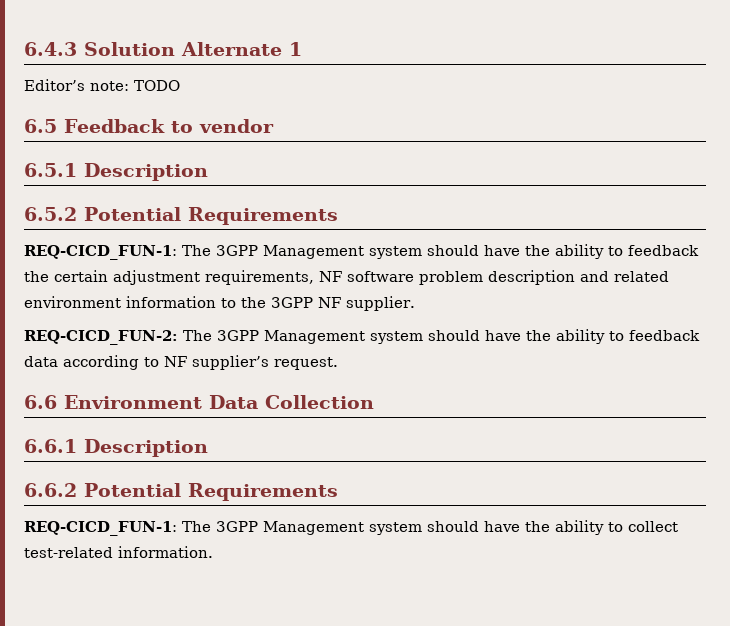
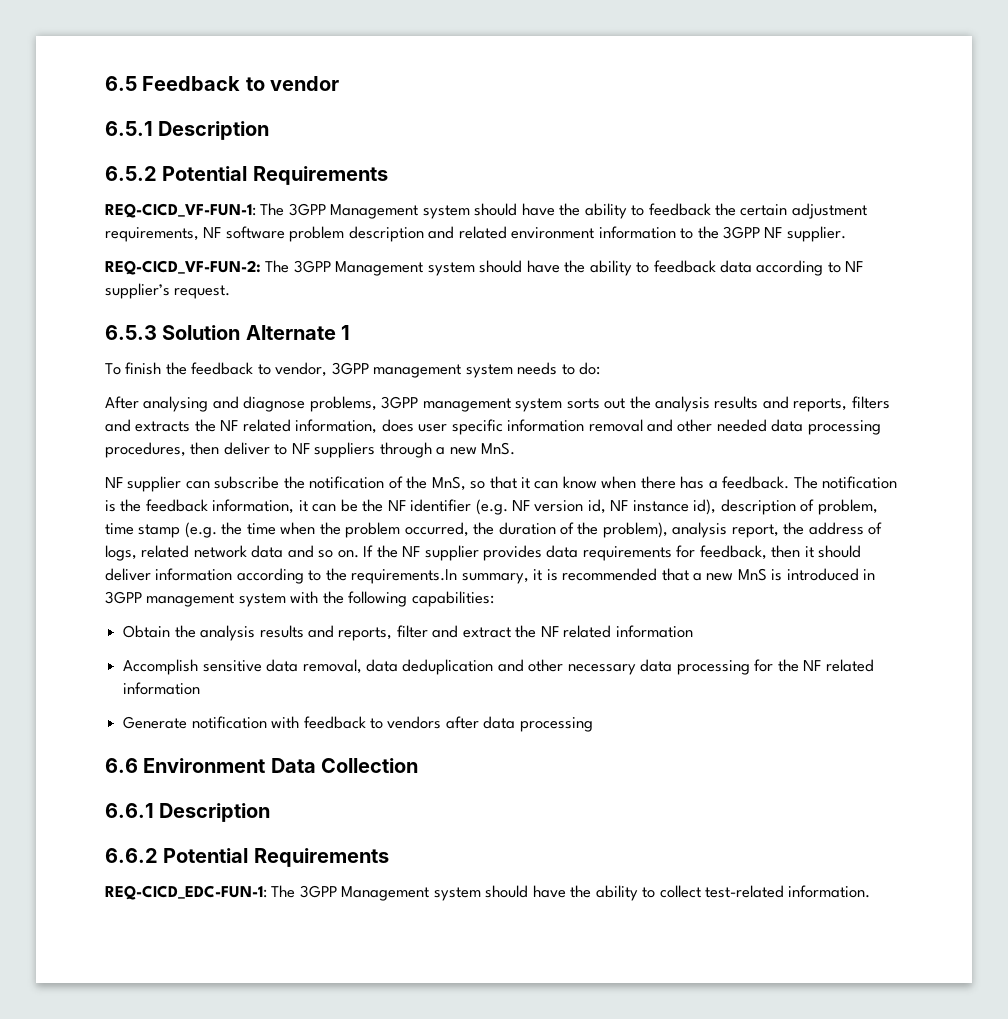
[24,42,302,56] [24,79,180,91] 6.4.3 Solution Alternate 1 // Editor’s note: TODO // -> (105, 83) none
[24,245,177,260] REQ-CICD_FUN-1: -> [105,203,256,218] REQ-CICD_VF-FUN-1:
[24,330,178,345] REQ-CICD_FUN-2: -> [105,260,261,275] REQ-CICD_VF-FUN-2:
(338, 363) none -> [105,325,351,340] [105,362,601,378] [105,396,890,412] [105,419,881,435] [105,442,516,458] [105,476,898,492] [105,499,878,515] [105,522,883,538] [105,545,862,561] [105,568,876,584] [105,591,494,607] [123,625,693,641] [123,659,874,675] [123,682,201,695] [123,716,593,732] // 6.5.3 Solution Alternate 1 // To finish the feedback to vendor, 3GPP management system needs to do: // After analysing and diagnose problems, 3GPP management system sorts out the analysis results and reports, filters and extracts the NF related information, does user specific information removal and other needed data processing procedures, then deliver to NF suppliers through a new MnS. // NF supplier can subscribe the notification of the MnS, so that it can know when there has a feedback. The notification is the feedback information, it can be the NF identifier (e.g. NF version id, NF instance id), description of problem, time stamp (e.g. the time when the problem occurred, the duration of the problem), analysis report, the address of logs, related network data and so on. If the NF supplier provides data requirements for feedback, then it should deliver information according to the requirements.In summary, it is recommended that a new MnS is introduced in 3GPP management system with the following capabilities: // Obtain the analysis results and reports, filter and extract the NF related information // Accomplish sensitive data removal, data deduplication and other necessary data processing for the NF related information // Generate notification with feedback to vendors after data processing
[24,521,177,536] REQ-CICD_FUN-1: -> [105,885,267,900] REQ-CICD_EDC-FUN-1:

